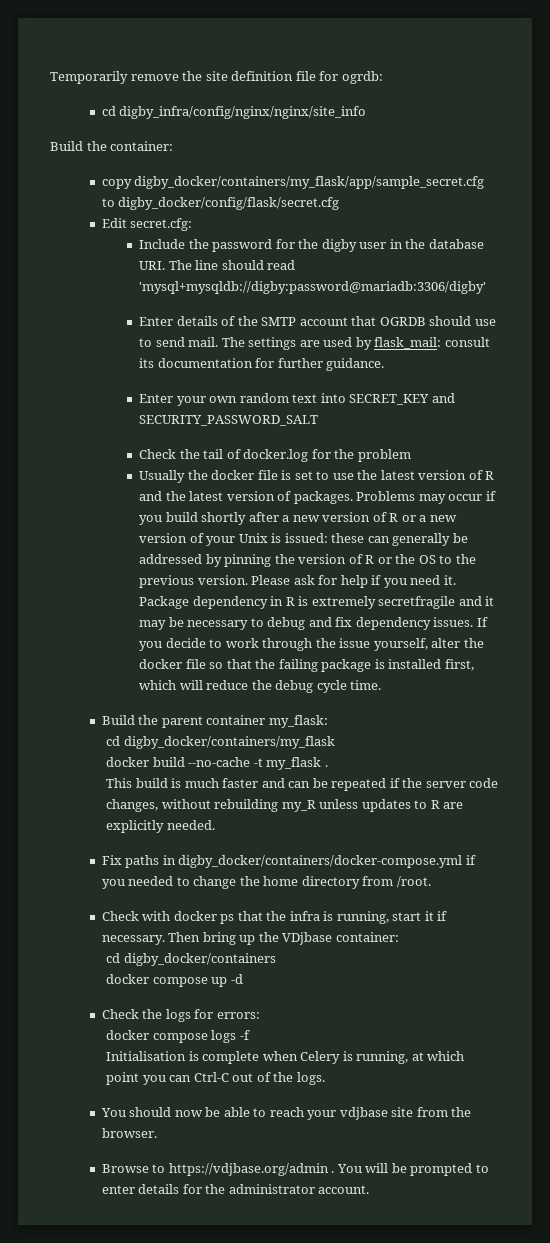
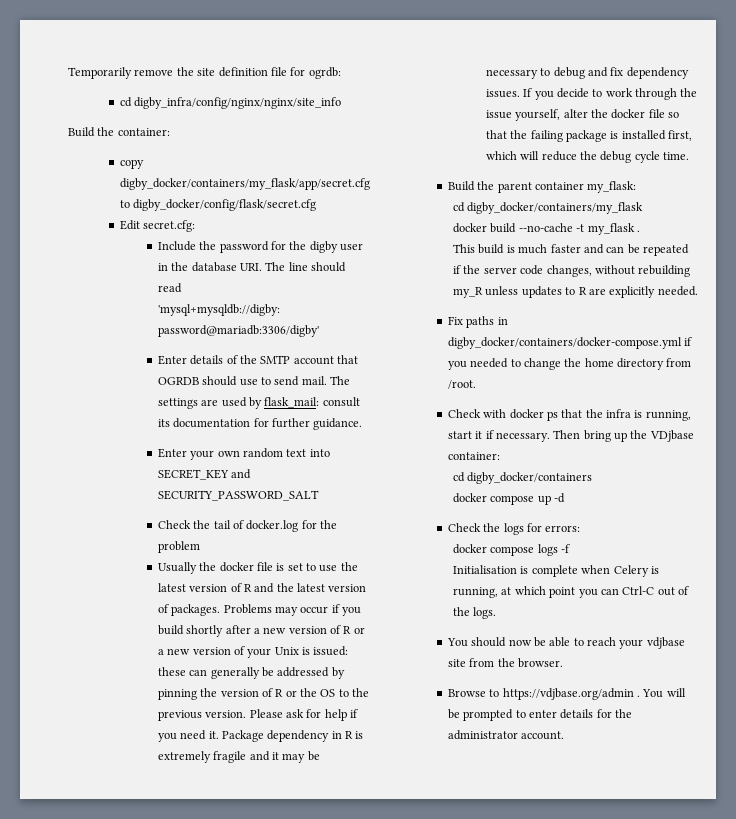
[134,176,485,189] digby_docker/containers/my_flask/app/sample_secret.cfg -> [119,178,370,190] digby_docker/containers/my_flask/app/secret.cfg
[378,596,456,609] secretfragile -> [213,751,247,763] fragile

